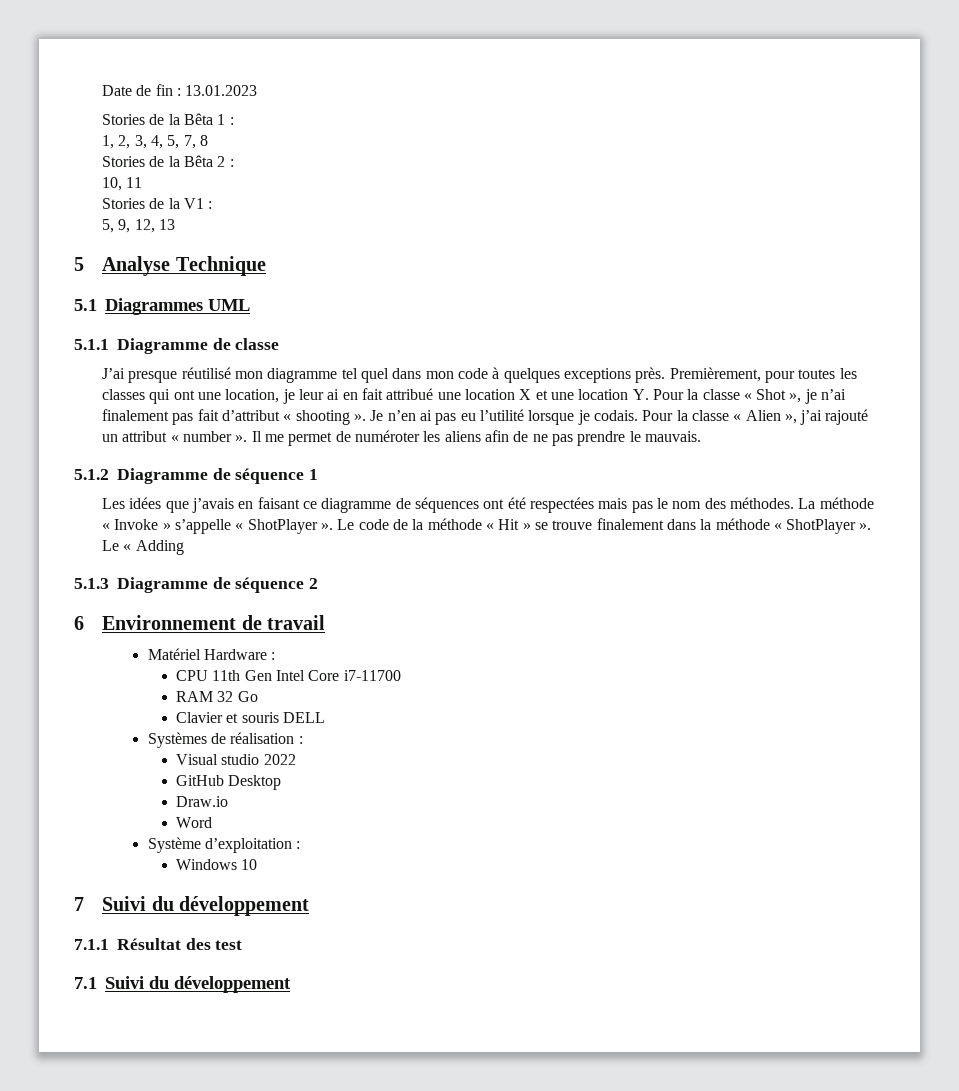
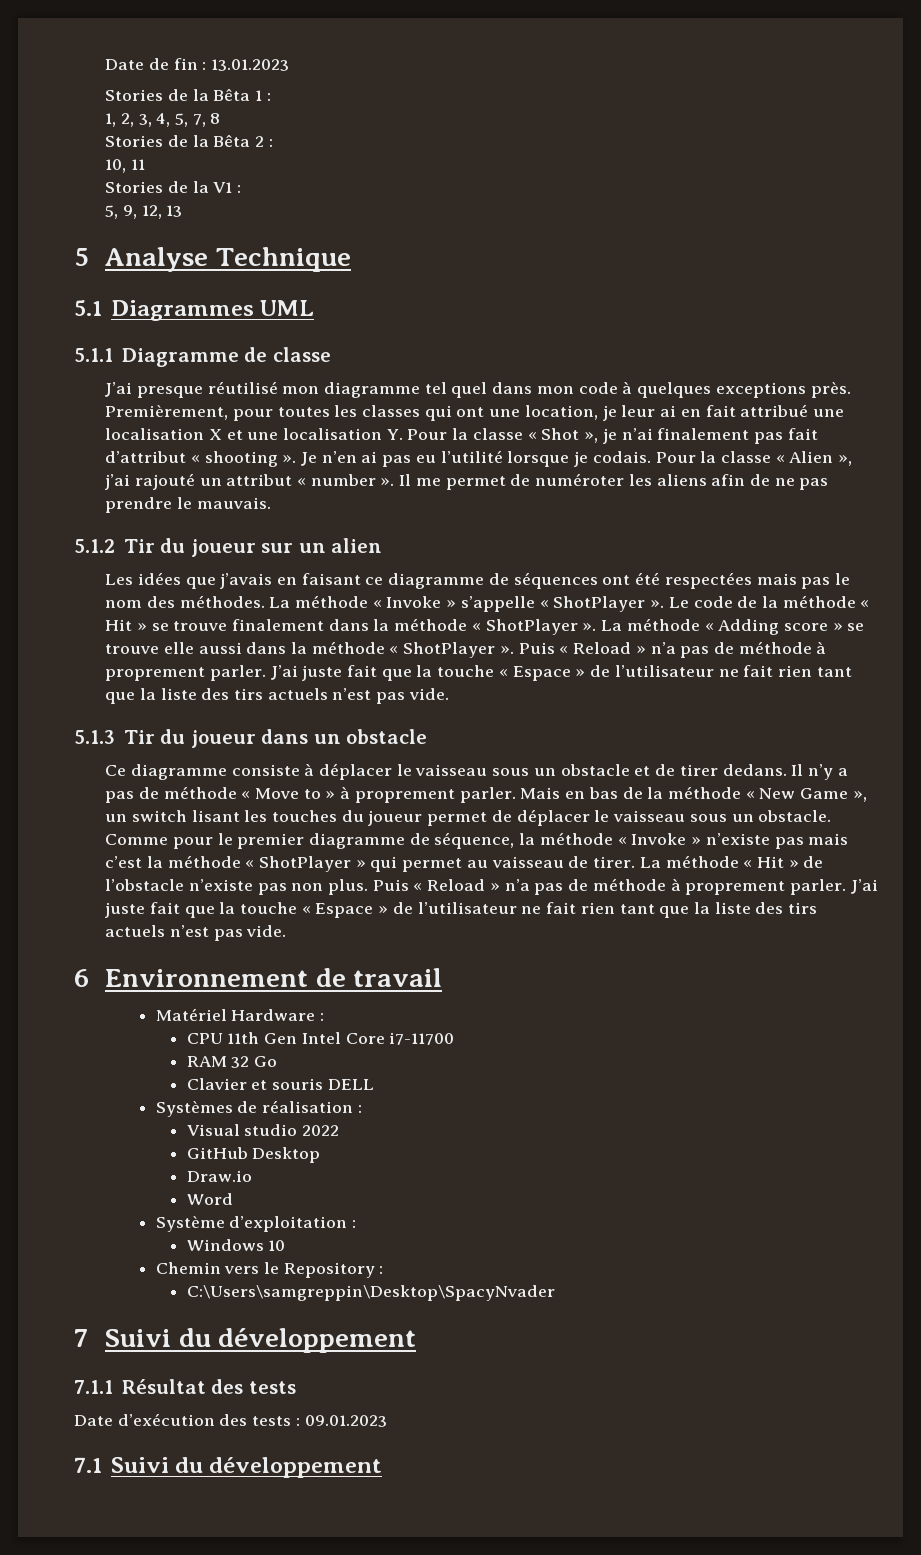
[464,389,515,400] location -> [105,428,205,440] localisation
[578,389,629,400] location -> [283,428,383,440] localisation
[117,468,319,484] Diagramme de séquence 1 -> [123,538,383,557] Tir du joueur sur un alien
[102,540,120,551] Le -> [601,618,700,631] La méthode
[74,577,319,593] // 5.1.3 Diagramme de séquence 2 -> [784,623,865,631] [105,641,827,658] [105,665,852,681] [105,688,449,704] [74,729,428,748] [105,763,848,780] [105,786,867,803] [105,809,832,826] [105,832,849,849] [105,855,824,872] [105,878,878,895] [105,902,818,918] [105,925,287,941] score » se trouve elle aussi dans la méthode « ShotPlayer ». Puis « Reload » n’a pas de méthode à proprement parler. J’ai juste fait que la touche « Espace » de l’utilisateur ne fait rien tant que la liste des tirs actuels n’est pas vide. // 5.1.3 Tir du joueur dans un obstacle // Ce diagramme consiste à déplacer le vaisseau sous un obstacle et de tirer dedans. Il n’y a pas de méthode « Move to » à proprement parler. Mais en bas de la méthode « New Game », un switch lisant les touches du joueur permet de déplacer le vaisseau sous un obstacle. Comme pour le premier diagramme de séquence, la méthode « Invoke » n’existe pas mais c’est la méthode « ShotPlayer » qui permet au vaisseau de tirer. La méthode « Hit » de l’obstacle n’existe pas non plus. Puis « Reload » n’a pas de méthode à proprement parler. J’ai juste fait que la touche « Espace » de l’utilisateur ne fait rien tant que la liste des tirs actuels n’est pas vide.
(258, 864) none -> [155,1262,384,1278] [186,1285,555,1301] // Chemin vers le Repository : // C:\Users\samgreppin\Desktop\SpacyNvader
[215,940,243,950] test -> [248,1381,296,1394] [74,1413,387,1427] tests // Date d’exécution des tests : 09.01.2023

